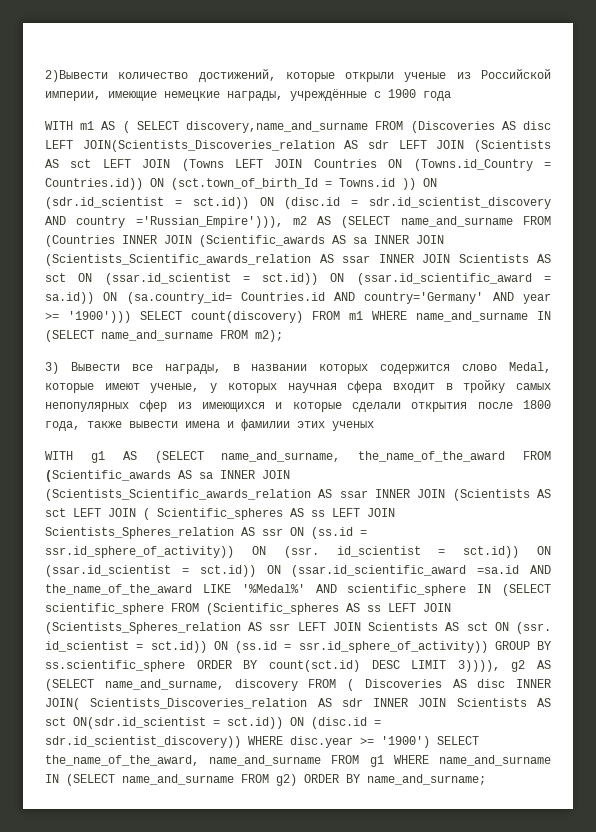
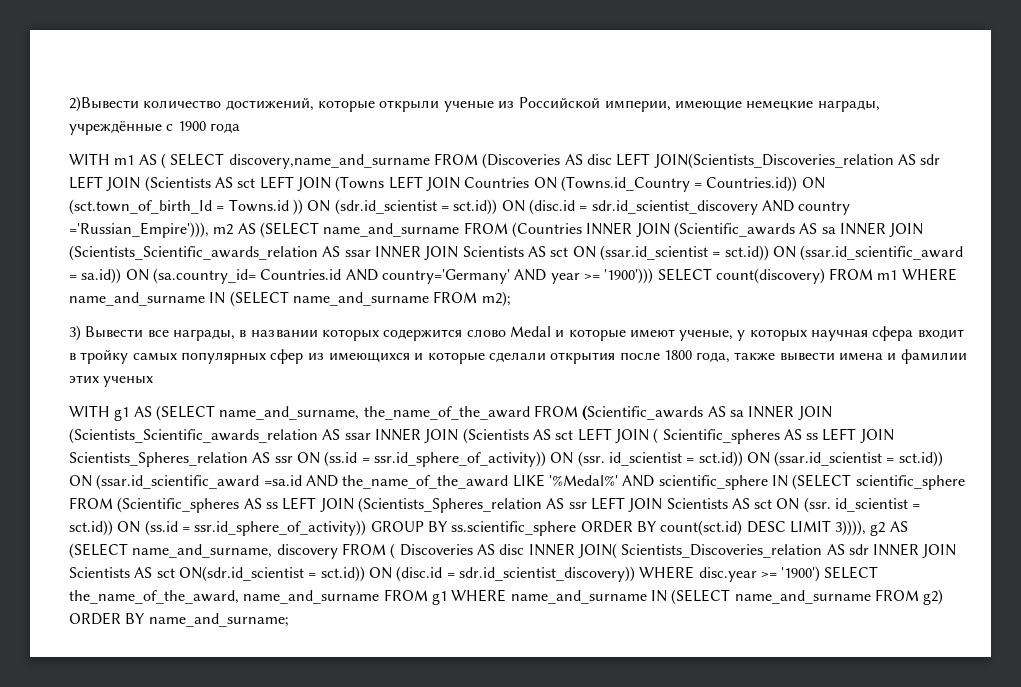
[509,362,552,373] Medal, -> [509,326,565,337] Medal и
[45,402,129,412] непопулярных -> [180,352,266,364] популярных

